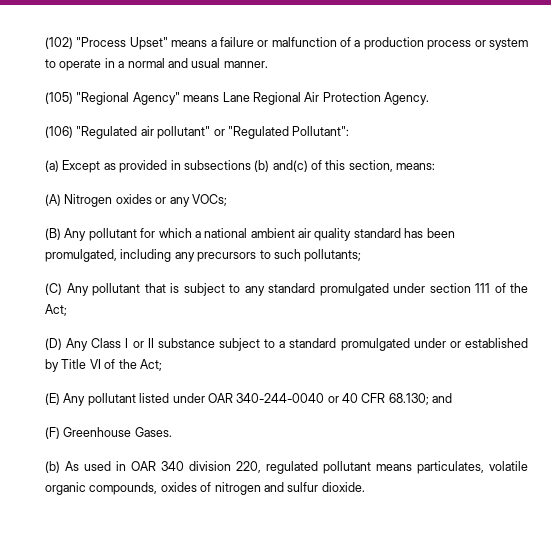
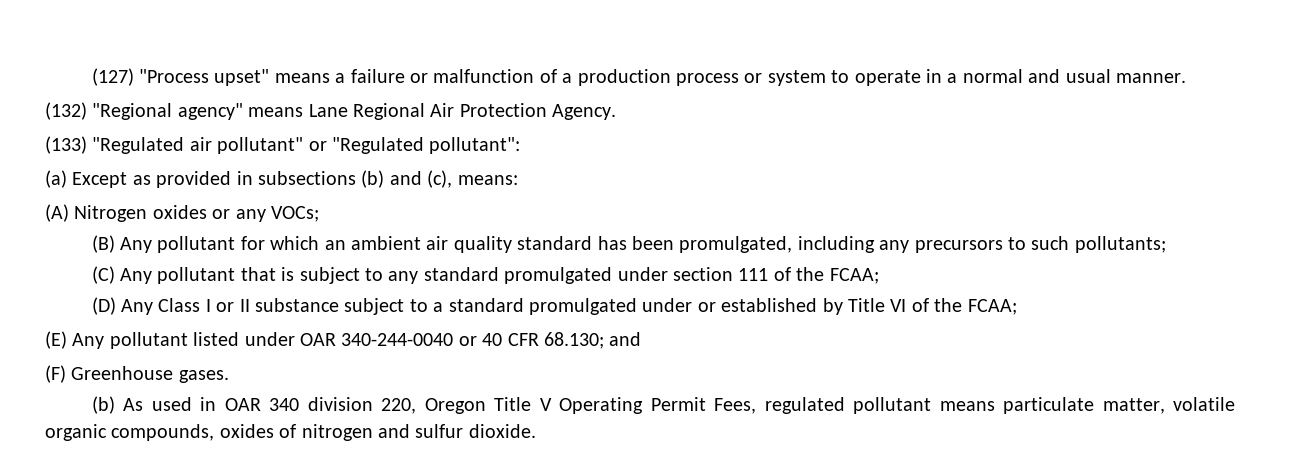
[45,37,168,50] (102) "Process Upset" -> [91,68,270,86] (127) "Process upset"
[45,92,180,105] (105) "Regional Agency" -> [45,102,243,120] (132) "Regional agency"
[45,126,73,138] (106) -> [45,136,87,154] (133)
[292,126,350,136] Pollutant": -> [429,137,521,154] pollutant":
[272,160,393,172] and(c) of this section, -> [389,170,453,188] and (c),
[194,228,248,238] a national -> [324,240,346,250] an
[45,304,67,316] Act; -> [829,268,879,284] FCAA;
[139,359,162,371] Act; -> [967,299,1017,315] FCAA;
[134,427,172,437] Gases. -> [178,370,229,383] gases.
(261, 467) none -> [424,397,757,414] Oregon Title V Operating Permit Fees,
[417,461,484,474] particulates, -> [1003,397,1165,414] particulate matter,

